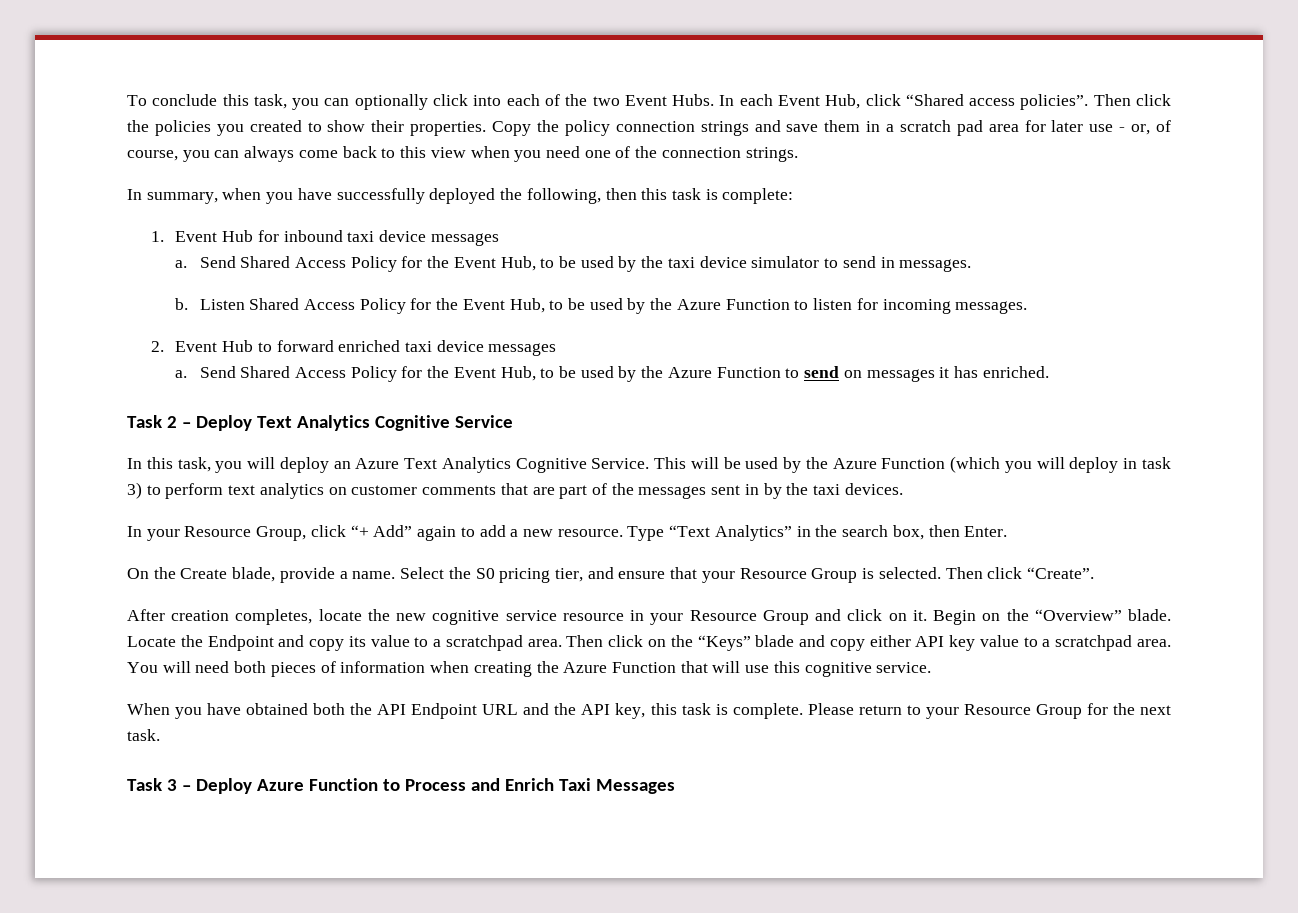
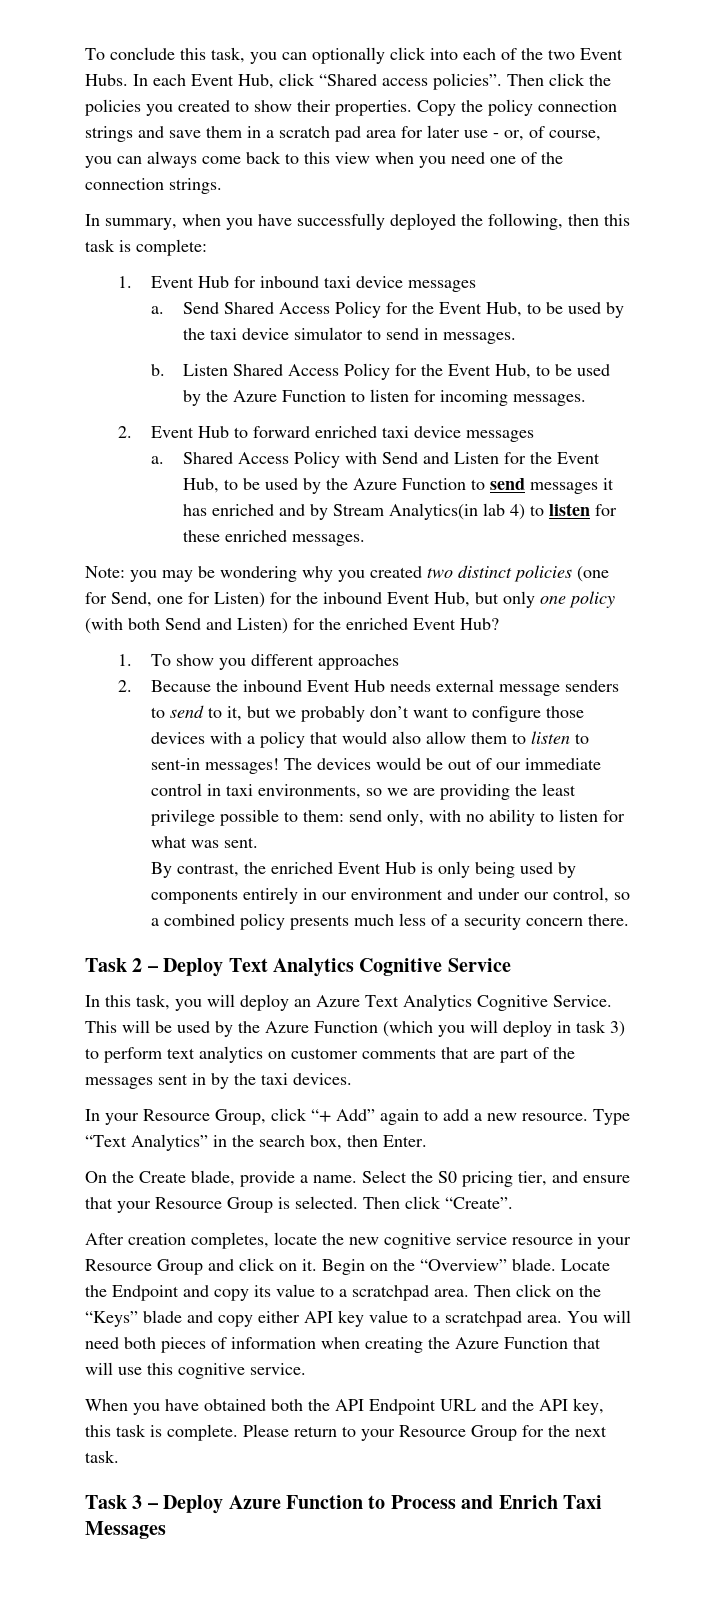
[199,366,397,382] Send Shared Access Policy -> [183,451,500,468] Shared Access Policy with Send and Listen
[843,370,862,378] on -> (526, 484) none
[982,366,1049,378] enriched. -> [212,503,618,520] [183,530,366,546] [85,565,609,582] [85,591,615,608] [85,618,499,634] [117,654,399,670] [117,679,619,696] [150,705,584,722] [150,731,589,748] [150,757,601,774] [150,783,576,800] [150,809,625,826] [150,836,258,848] [150,861,576,878] [150,887,630,904] [150,913,629,930] enriched and by Stream Analytics(in lab 4) to listen for these enriched messages. // Note: you may be wondering why you created two distinct policies (one for Send, one for Listen) for the inbound Event Hub, but only one policy (with both Send and Listen) for the enriched Event Hub? // 1. To show you different approaches // 2. Because the inbound Event Hub needs external message senders to send to it, but we probably don’t want to configure those devices with a policy that would also allow them to listen to sent-in messages! The devices would be out of our immediate control in taxi environments, so we are providing the least privilege possible to them: send only, with no ability to listen for what was sent. // By contrast, the enriched Event Hub is only being used by components entirely in our environment and under our control, so a combined policy presents much less of a security concern there.

